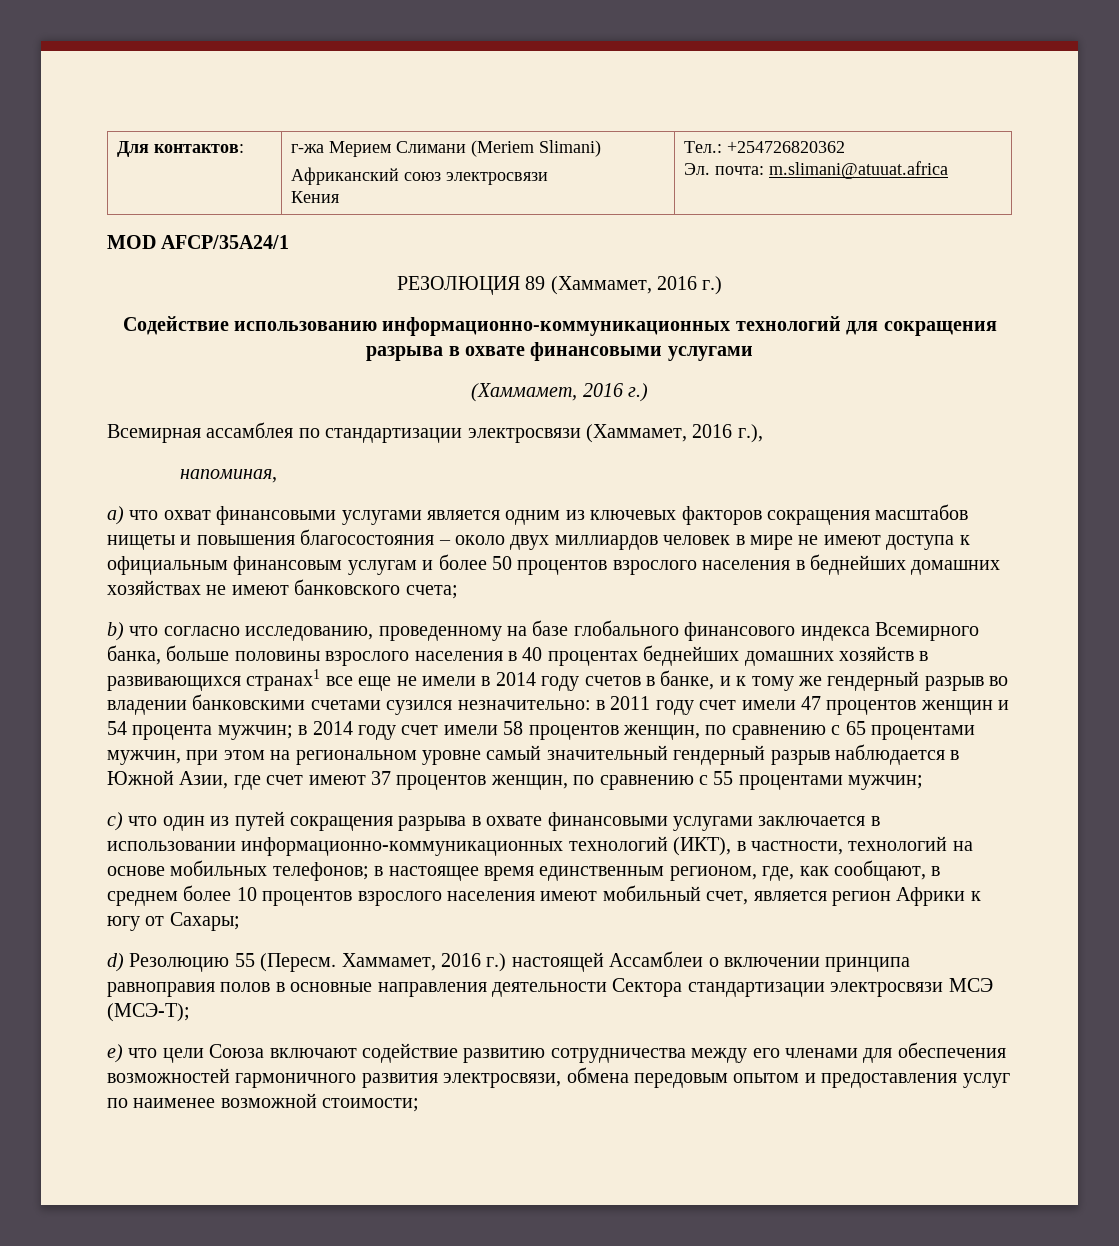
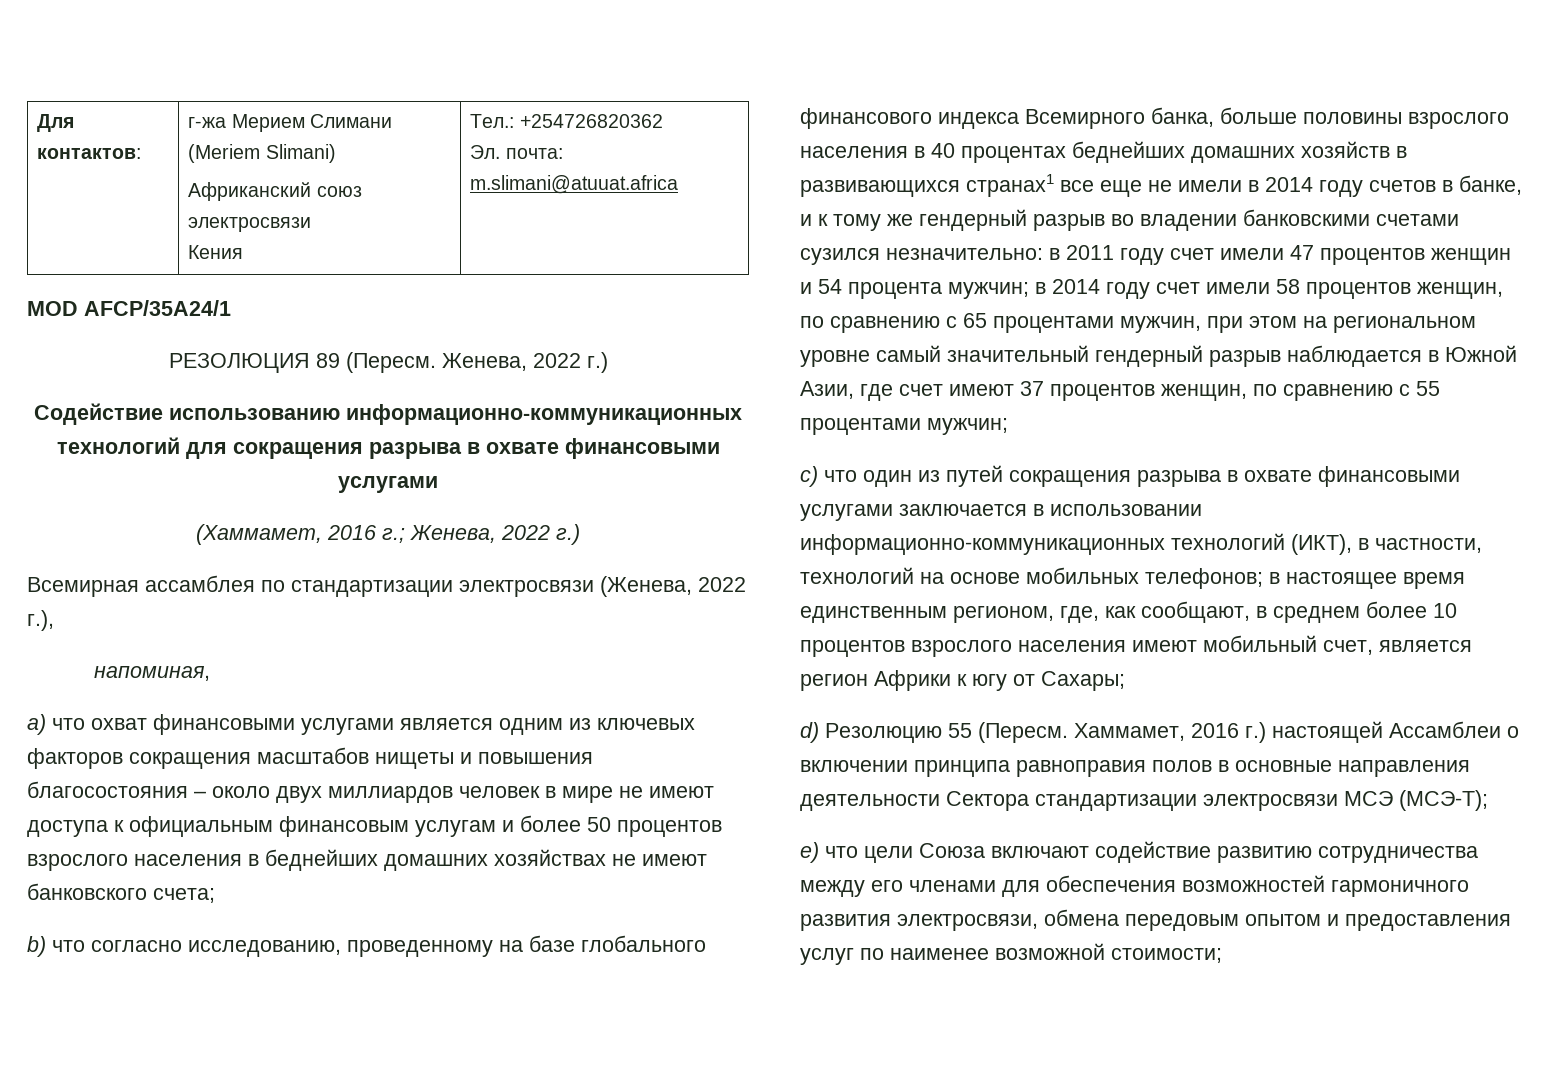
[550,276,697,295] (Хаммамет, 2016 -> [345,352,581,373] (Пересм. Женева, 2022
(623, 390) none -> [382,525,550,543] г.; Женева, 2022
[586,424,733,443] (Хаммамет, 2016 -> [600,576,746,597] (Женева, 2022

